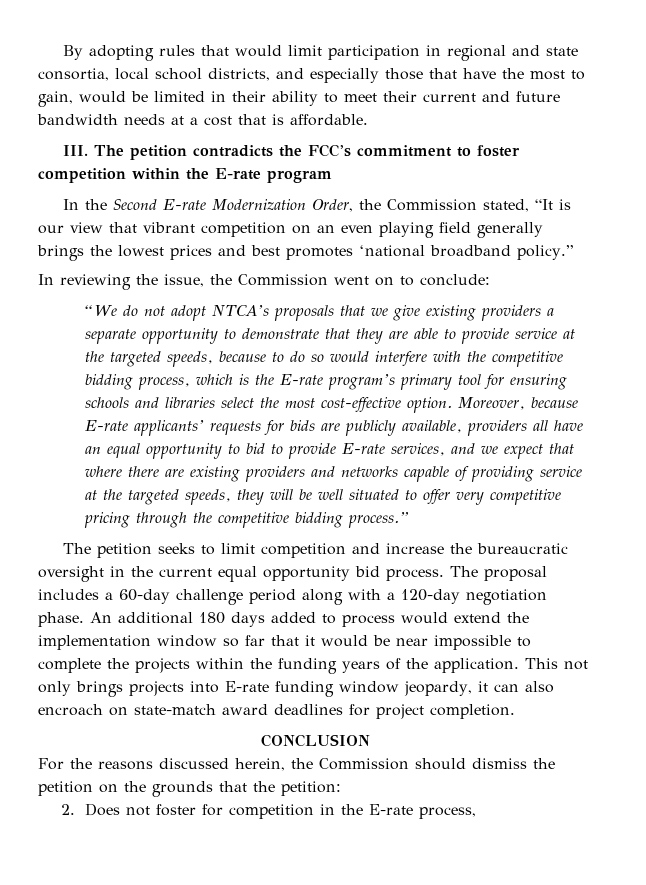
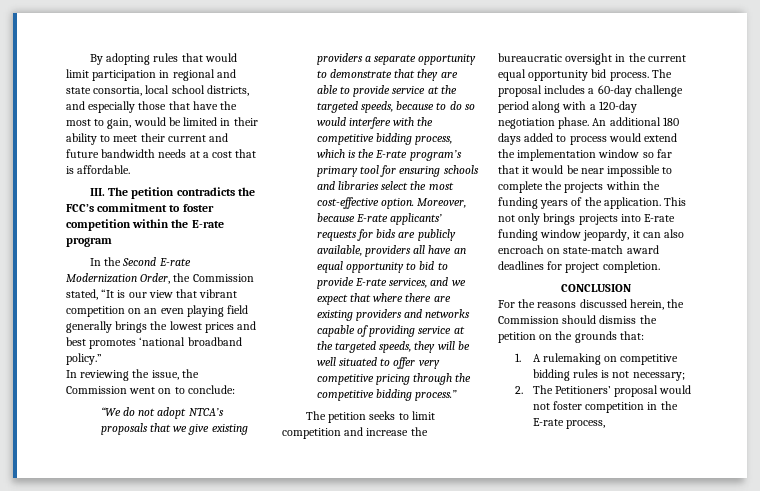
[219,781,341,796] [61,803,120,816] that the petition: // 2. Does -> [619,331,644,340] [515,353,679,365] [532,369,685,381] [515,385,692,397] that: // 1. A rulemaking on competitive bidding rules is not necessary; // 2. The Petitioners’ proposal would
[201,804,223,816] for -> (582, 405) none

